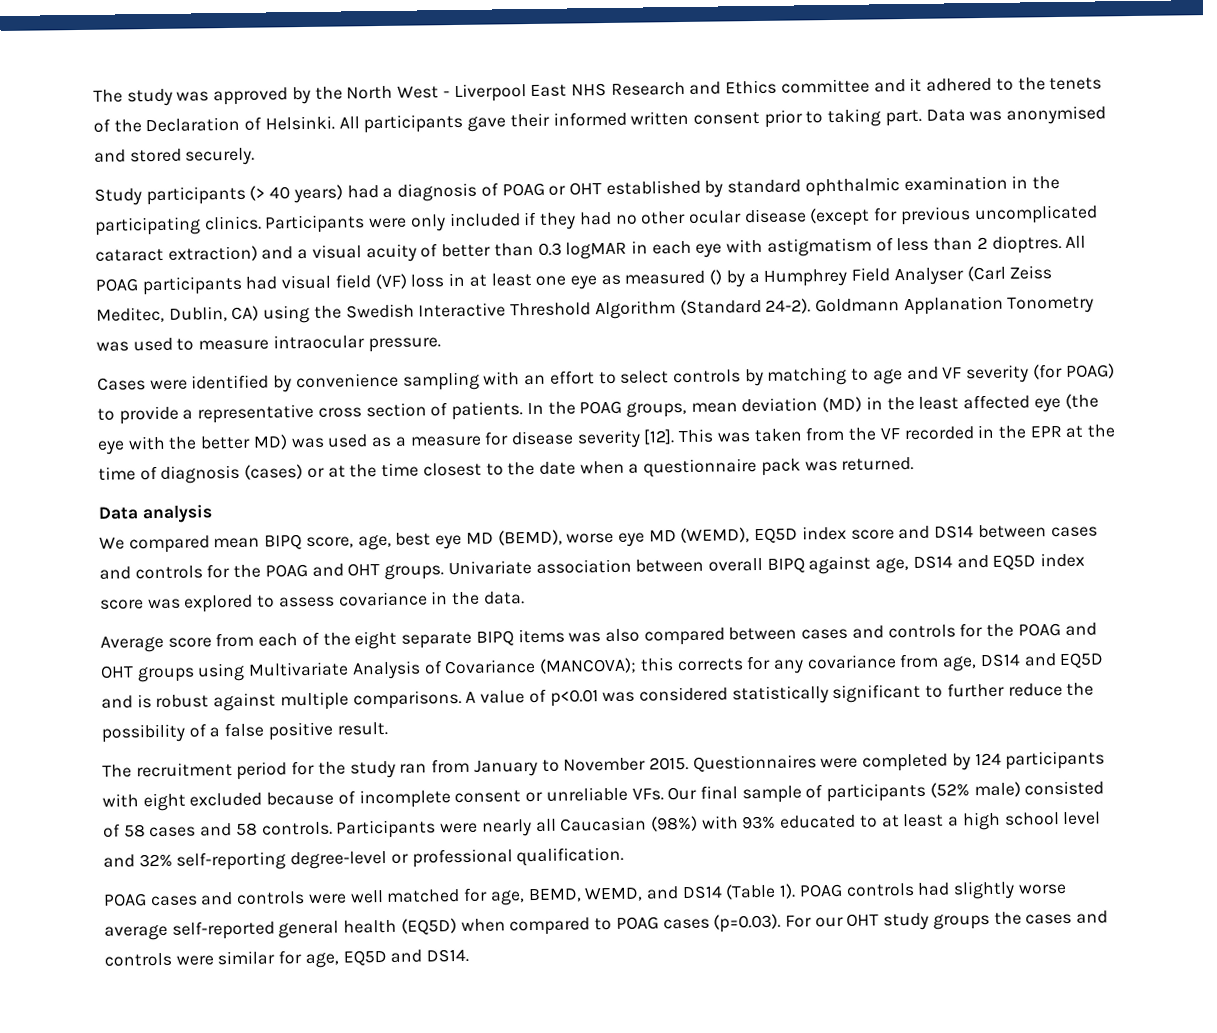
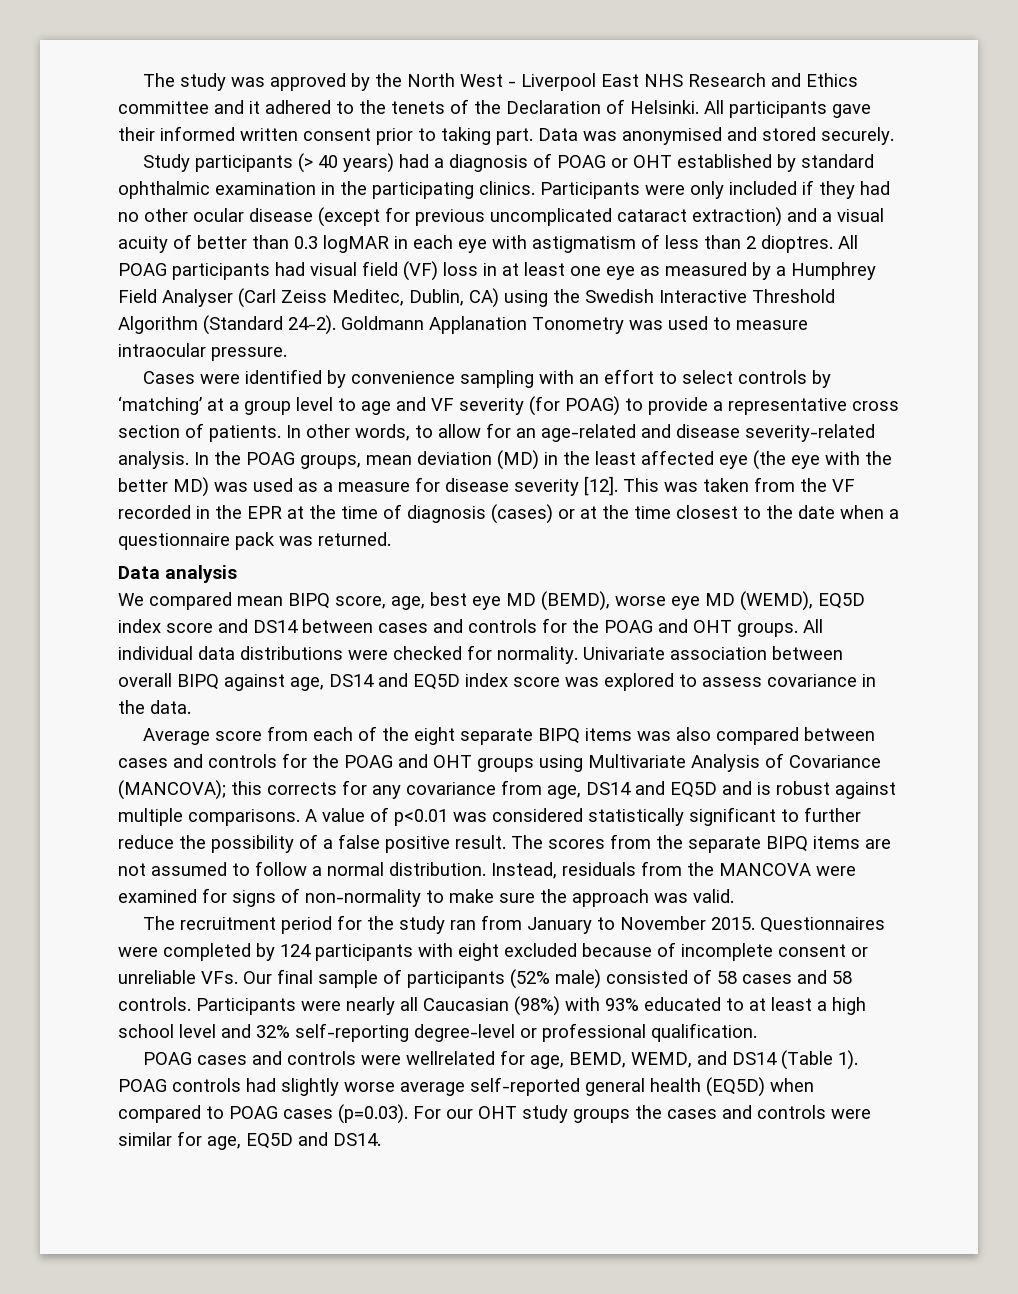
[709,269,723,285] () -> (747, 269) none
[767,366,848,386] matching -> [118,396,333,415] ‘matching’ at a group level
(544, 408) none -> [306,423,875,442] [118,451,209,469] other words, to allow for an age-related and disease severity-related analysis. In
(445, 572) none -> [803,619,823,633] [118,645,578,664] All individual data distributions were checked for normality.
(388, 728) none -> [511,834,891,853] [118,861,856,879] [118,888,734,907] The scores from the separate BIPQ items are not assumed to follow a normal distribution. Instead, residuals from the MANCOVA were examined for signs of non-normality to make sure the approach was valid.
[349,889,461,904] well matched -> [405,1051,495,1065] wellrelated

